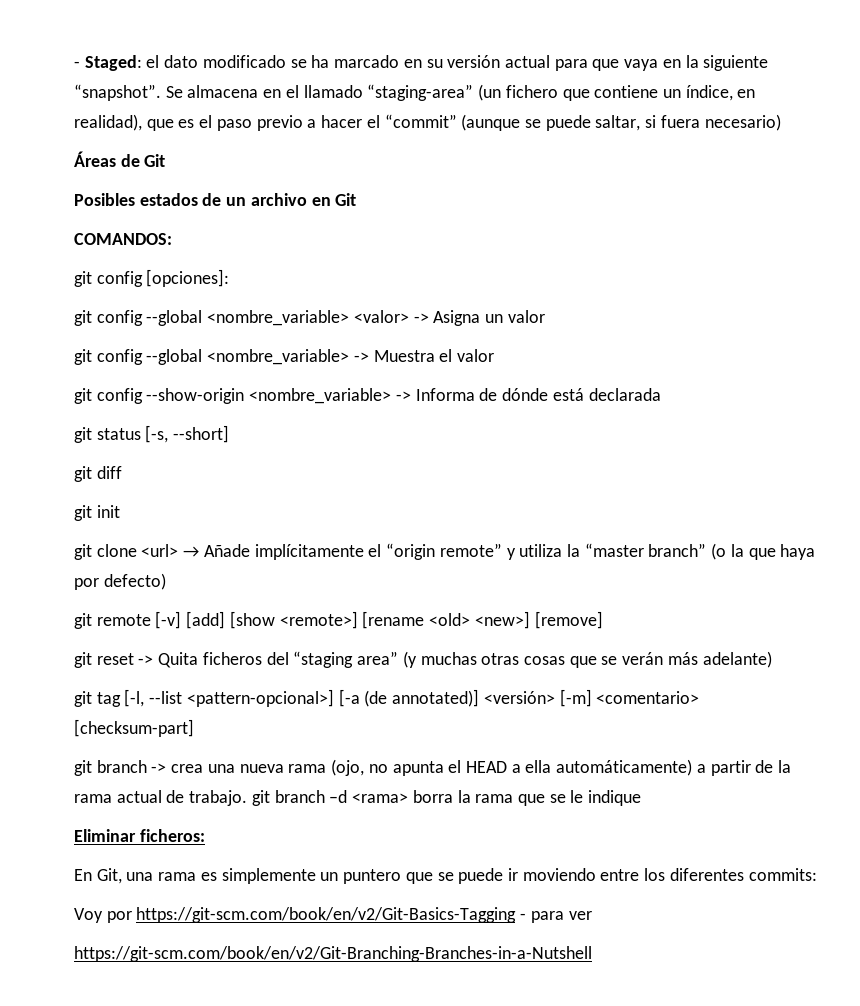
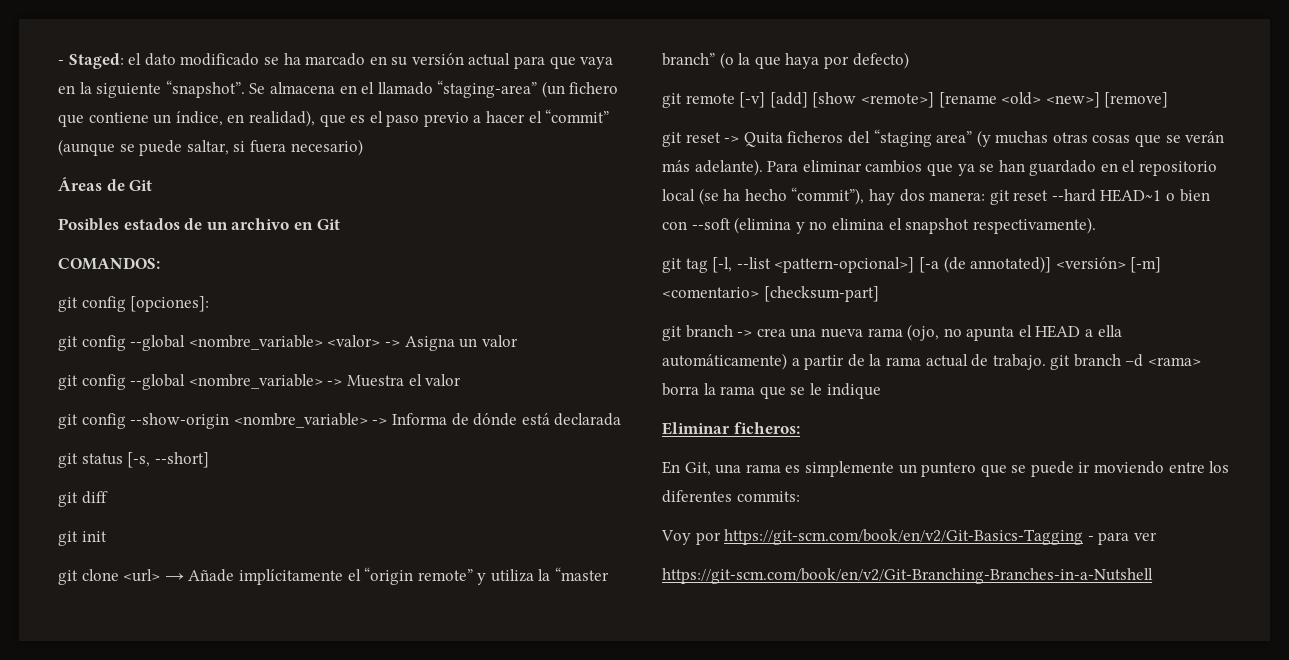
[702,651,772,668] adelante) -> [694,159,1218,176] [662,187,1210,205] [662,217,1096,234] adelante). Para eliminar cambios que ya se han guardado en el repositorio local (se ha hecho “commit”), hay dos manera: git reset --hard HEAD~1 o bien con --soft (elimina y no elimina el snapshot respectivamente).

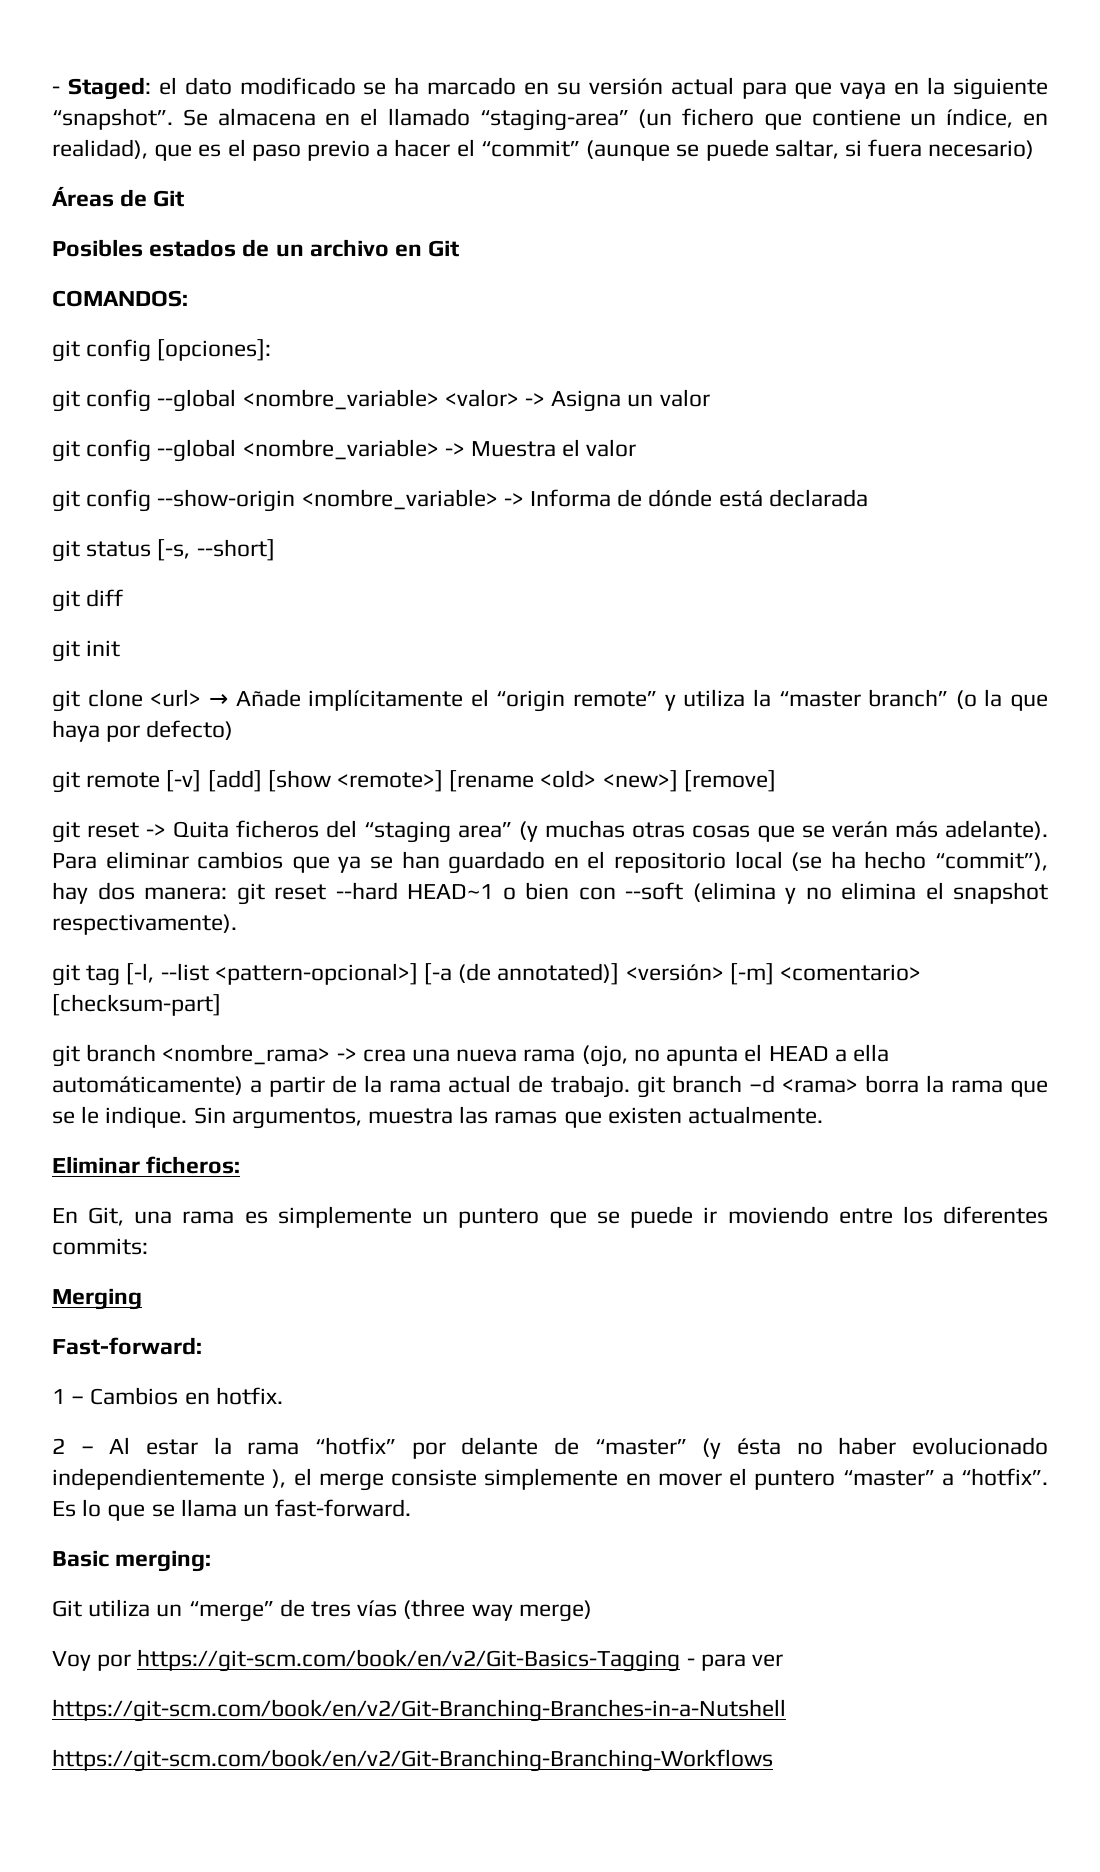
(733, 331) none -> [162,1044,331,1065] <nombre_rama>
[826,383,881,399] indique -> [105,1106,824,1129] indique. Sin argumentos, muestra las ramas que existen actualmente.
(800, 496) none -> [52,1288,142,1310] [52,1337,202,1355] [52,1387,283,1405] [52,1437,1048,1459] [52,1468,1048,1491] [52,1499,412,1521] [52,1550,212,1572] [52,1599,592,1622] // Merging // Fast-forward: // 1 – Cambios en hotfix. // 2 – Al estar la rama “hotfix” por delante de “master” (y ésta no haber evolucionado independientemente ), el merge consiste simplemente en mover el puntero “master” a “hotfix”. Es lo que se llama un fast-forward. // Basic merging: // Git utiliza un “merge” de tres vías (three way merge)
(1153, 576) none -> [52,1749,773,1772] // https://git-scm.com/book/en/v2/Git-Branching-Branching-Workflows

